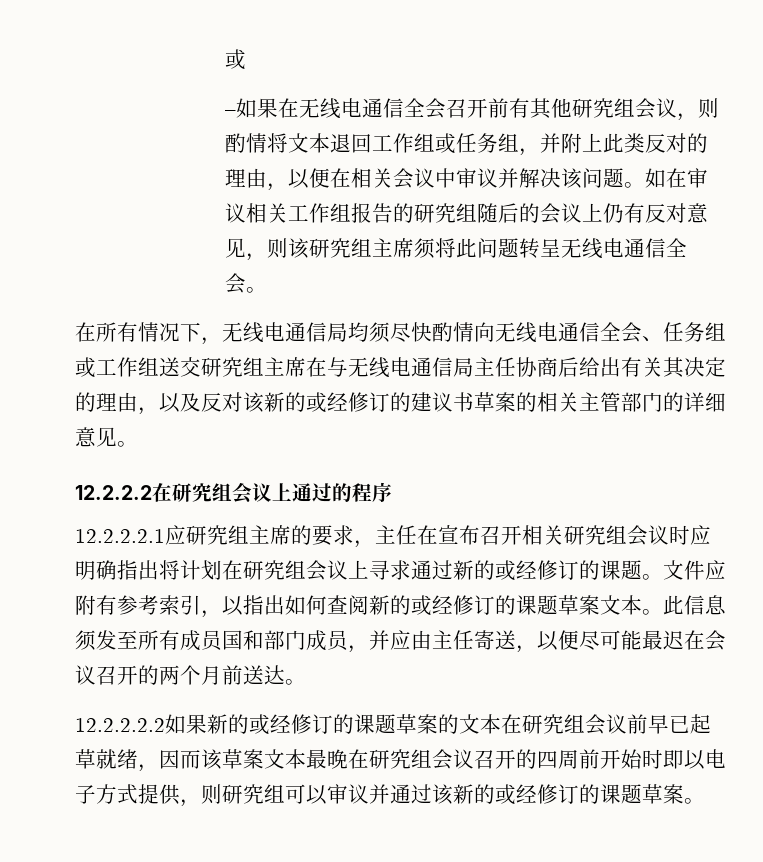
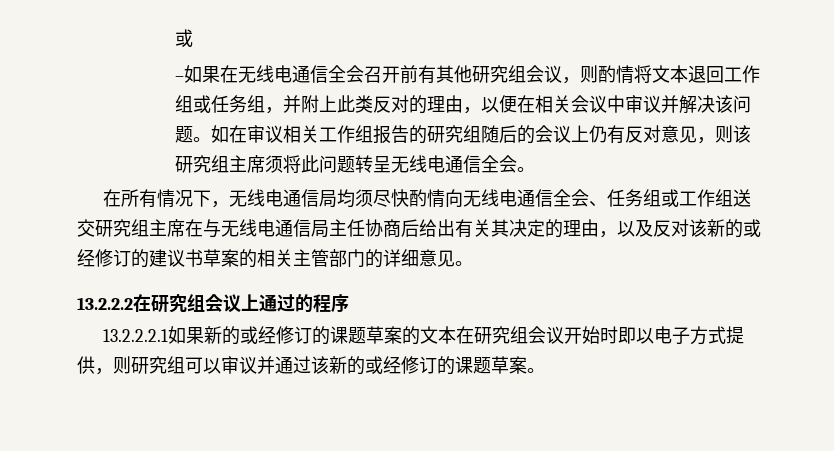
[75,485,152,500] 12.2.2.2 -> [77,297,133,310] 13.2.2.2
[75,525,711,548] [75,560,726,581] [75,595,726,618] [75,630,726,653] [75,665,306,685] [75,718,165,732] 12.2.2.2.1应研究组主席的要求，主任在宣布召开相关研究组会议时应明确指出将计划在研究组会议上寻求通过新的或经修订的课题。文件应附有参考索引，以指出如何查阅新的或经修订的课题草案文本。此信息须发至所有成员国和部门成员，并应由主任寄送，以便尽可能最迟在会议召开的两个月前送达。 // 12.2.2.2.2 -> [103,329,169,342] 13.2.2.2.1
[627,714,711,734] [75,749,600,772] 前早已起草就绪，因而该草案文本最晚在研究组会议召开的四周前 -> (565, 335) none

